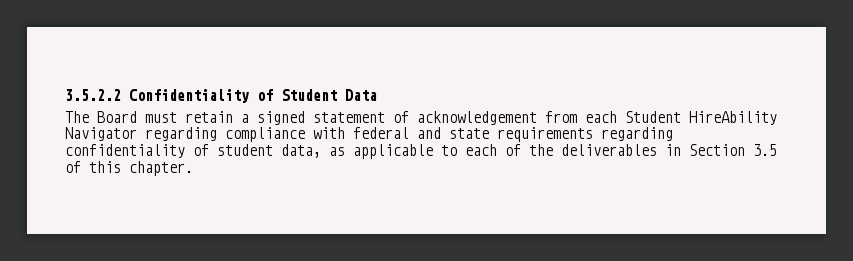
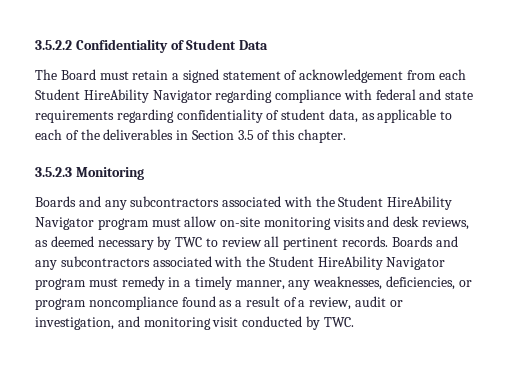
(193, 168) none -> [35,167,144,180] [35,196,453,210] [35,216,470,230] [35,236,458,250] [35,256,446,270] [35,276,472,290] [35,296,403,310] [35,316,354,330] // 3.5.2.3 Monitoring // Boards and any subcontractors associated with the Student HireAbility Navigator program must allow on-site monitoring visits and desk reviews, as deemed necessary by TWC to review all pertinent records. Boards and any subcontractors associated with the Student HireAbility Navigator program must remedy in a timely manner, any weaknesses, deficiencies, or program noncompliance found as a result of a review, audit or investigation, and monitoring visit conducted by TWC.

